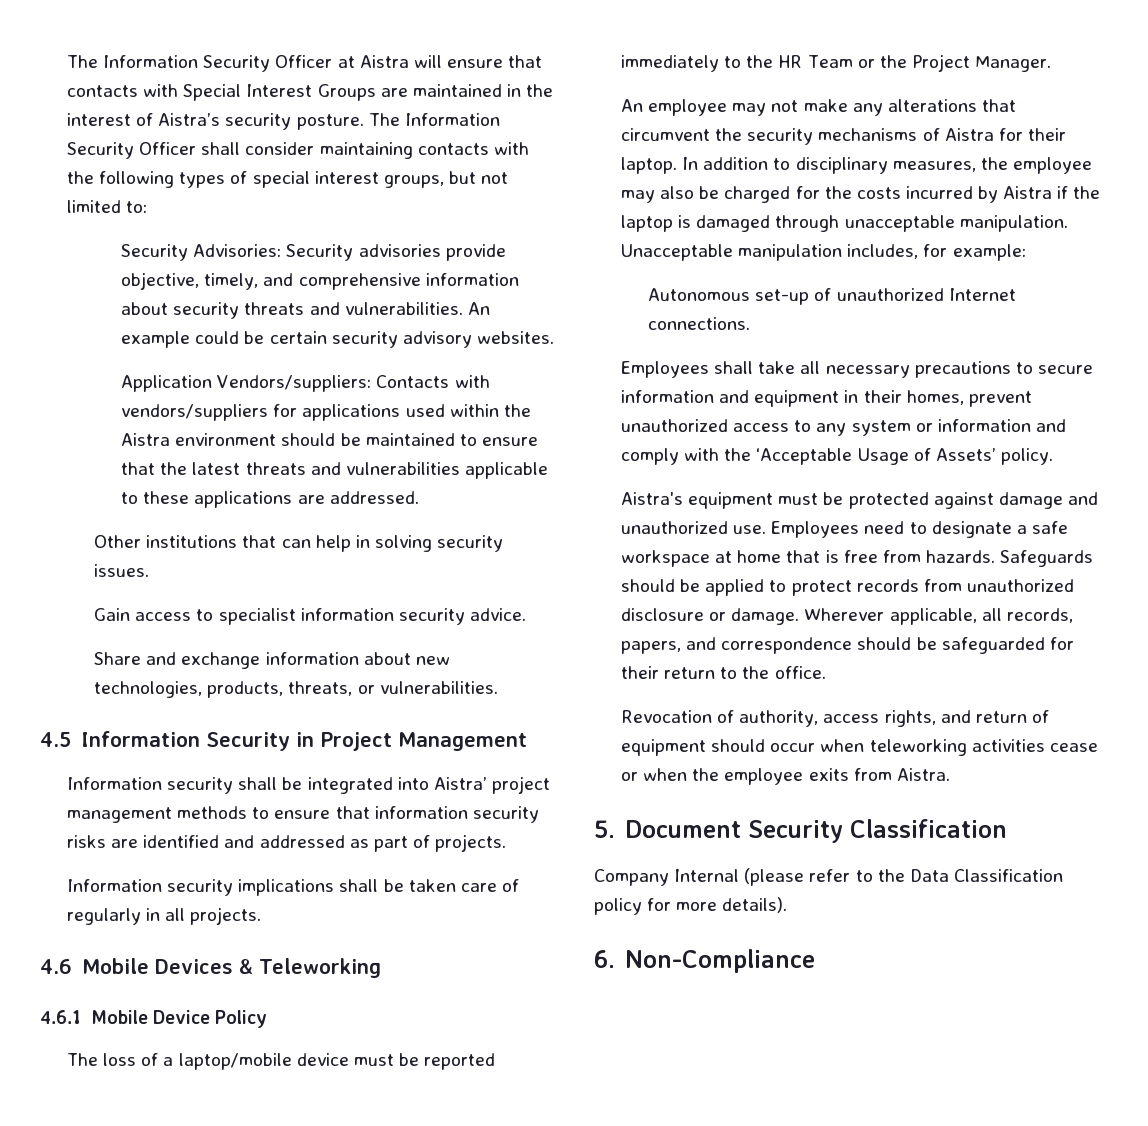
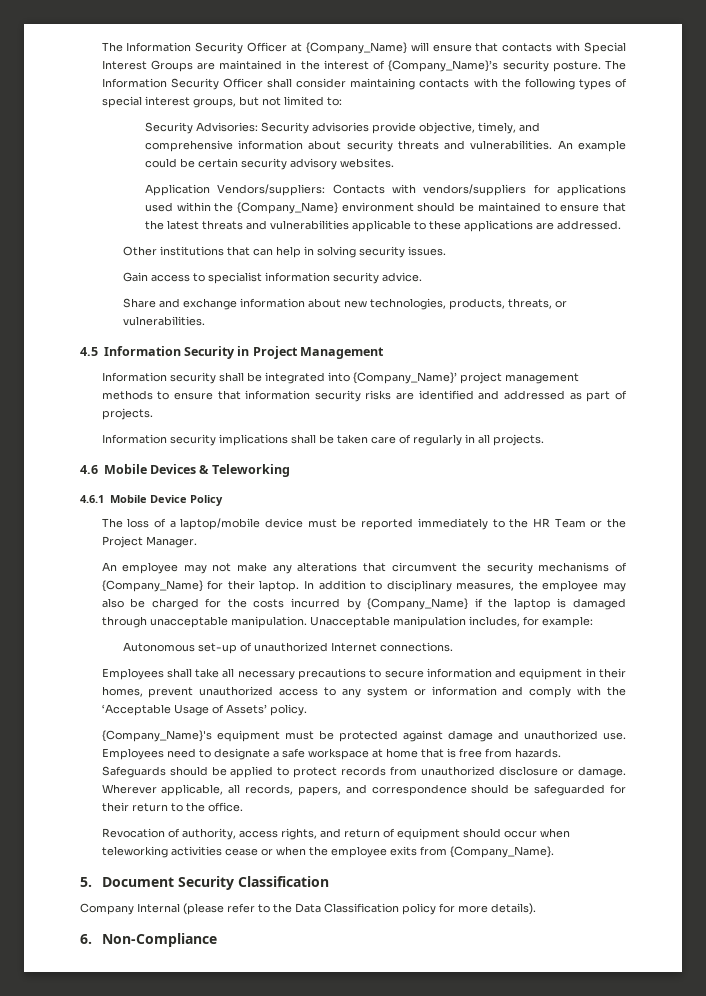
[359,55,409,68] Aistra -> [305,42,407,54] {Company_Name}
[158,113,221,126] Aistra’s -> [388,60,499,72] {Company_Name}’s
[121,433,171,446] Aistra -> [236,202,338,214] {Company_Name}
[433,777,487,790] Aistra’ -> [352,372,457,384] {Company_Name}’
[944,128,994,141] Aistra -> [101,580,203,592] {Company_Name}
[1003,186,1053,199] Aistra -> [367,598,469,610] {Company_Name}
[621,492,684,505] Aistra's -> [101,730,212,742] {Company_Name}'s
[896,768,950,781] Aistra. -> [449,846,554,858] {Company_Name}.

